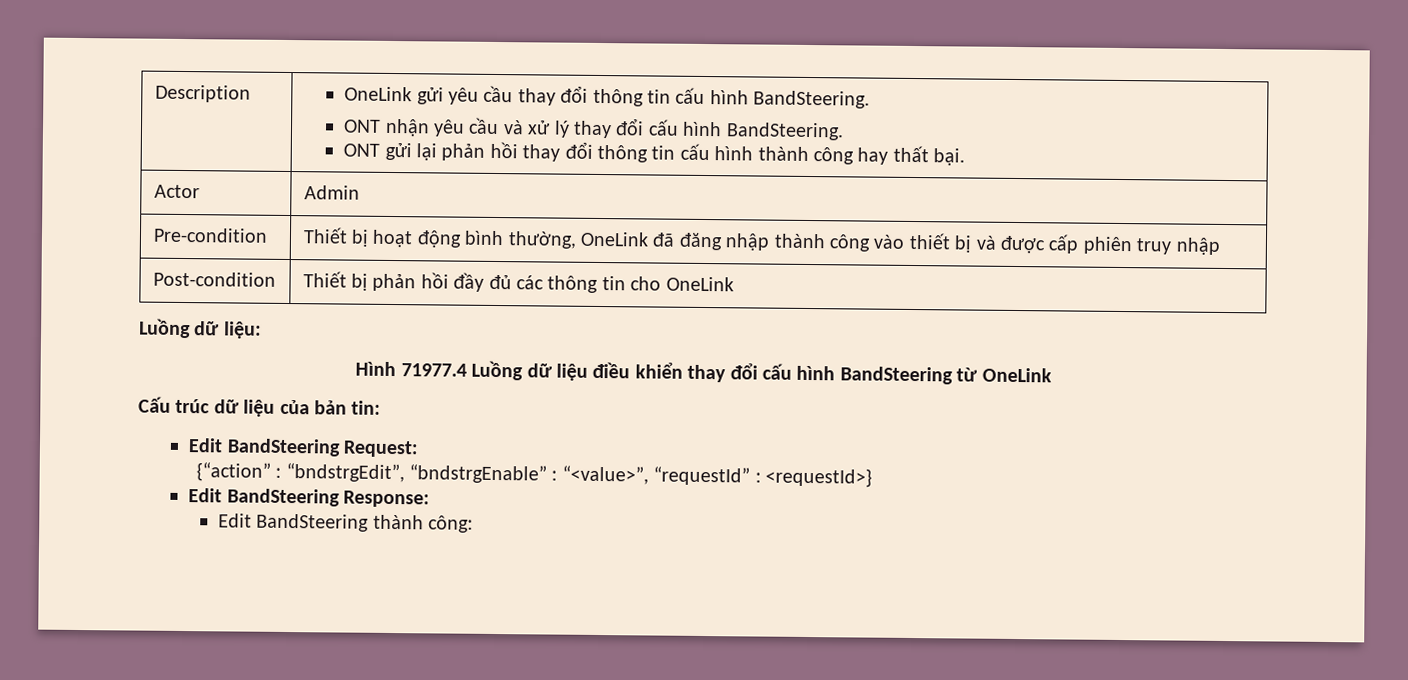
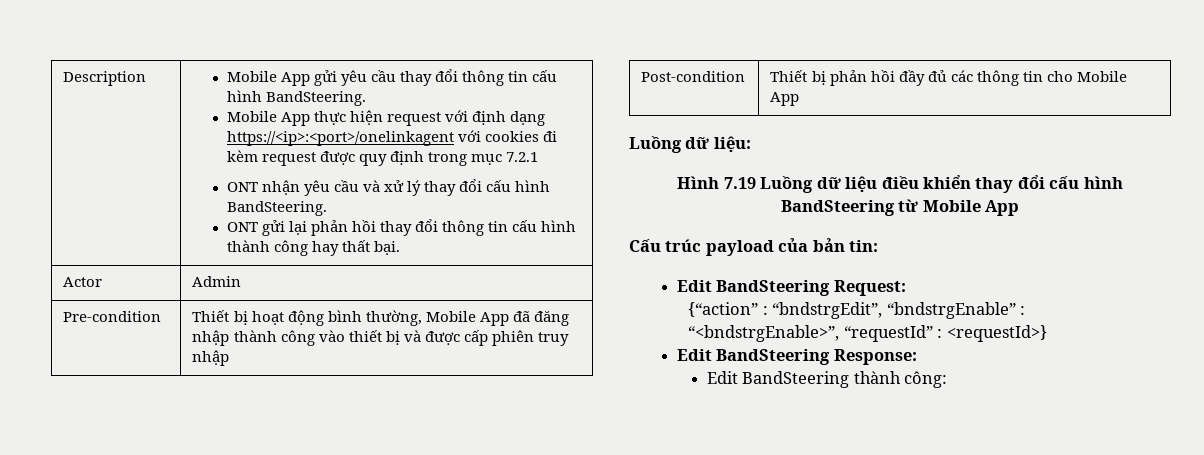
[344,86,413,102] OneLink -> [226,71,310,86] Mobile App
(871, 99) none -> [226,110,546,126] [226,130,557,146] [226,150,539,166] // Mobile App thực hiện request với định dạng https://<ip>:<port>/onelinkagent với cookies đi kèm request được quy định trong mục 7.2.1
[579,231,649,247] OneLink -> [425,311,509,326] Mobile App
[665,276,734,292] OneLink -> [1076,71,1127,82] [770,92,800,106] Mobile App
[400,363,467,377] 71977.4 -> [723,177,756,189] 7.19
[981,367,1052,383] OneLink -> [922,200,1020,216] Mobile App
[213,399,276,417] dữ liệu -> [705,240,774,256] payload
[561,465,649,485] “<value>”, -> [688,325,840,342] “<bndstrgEnable>”,

